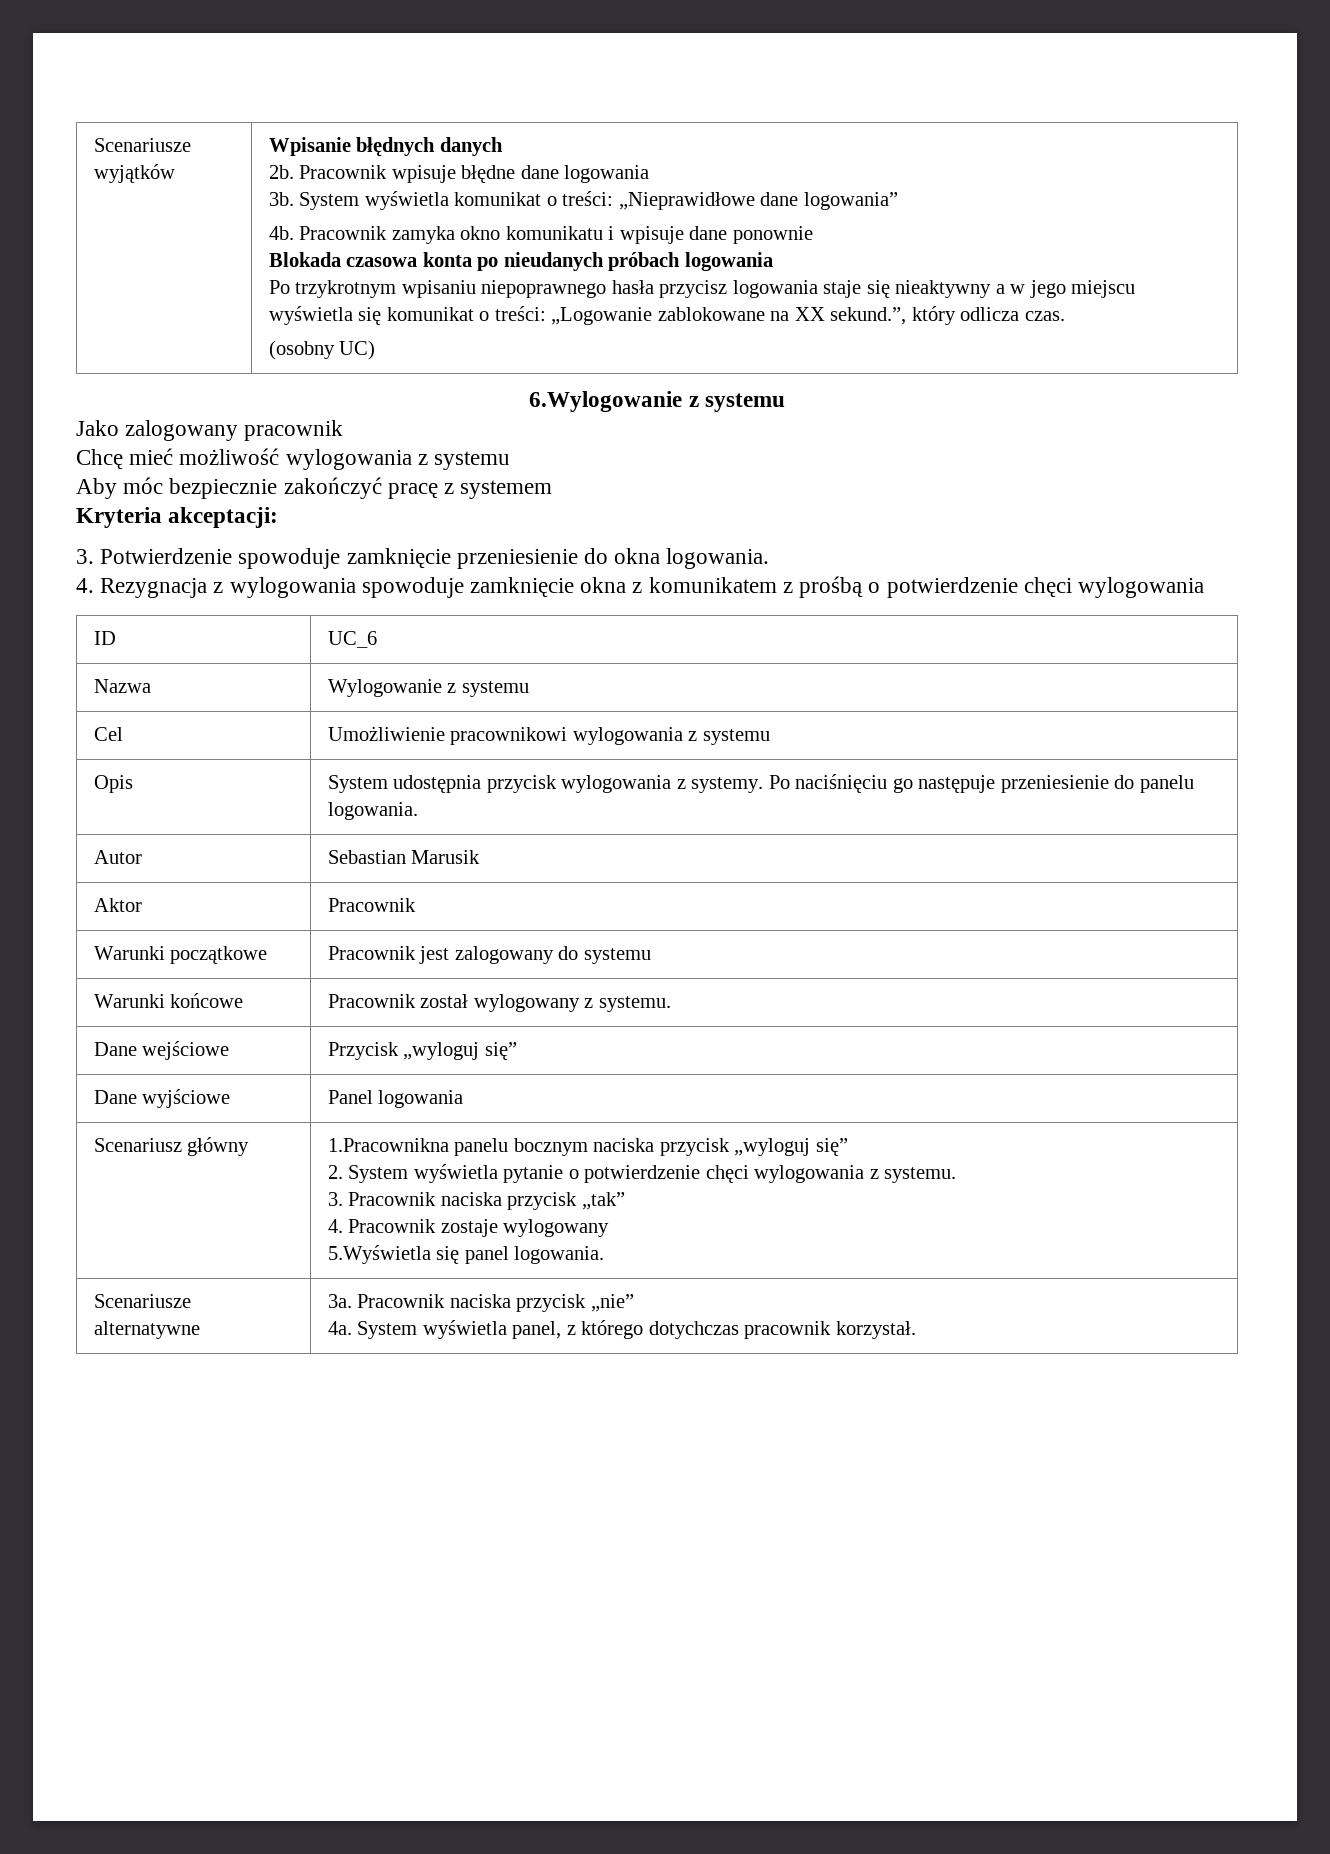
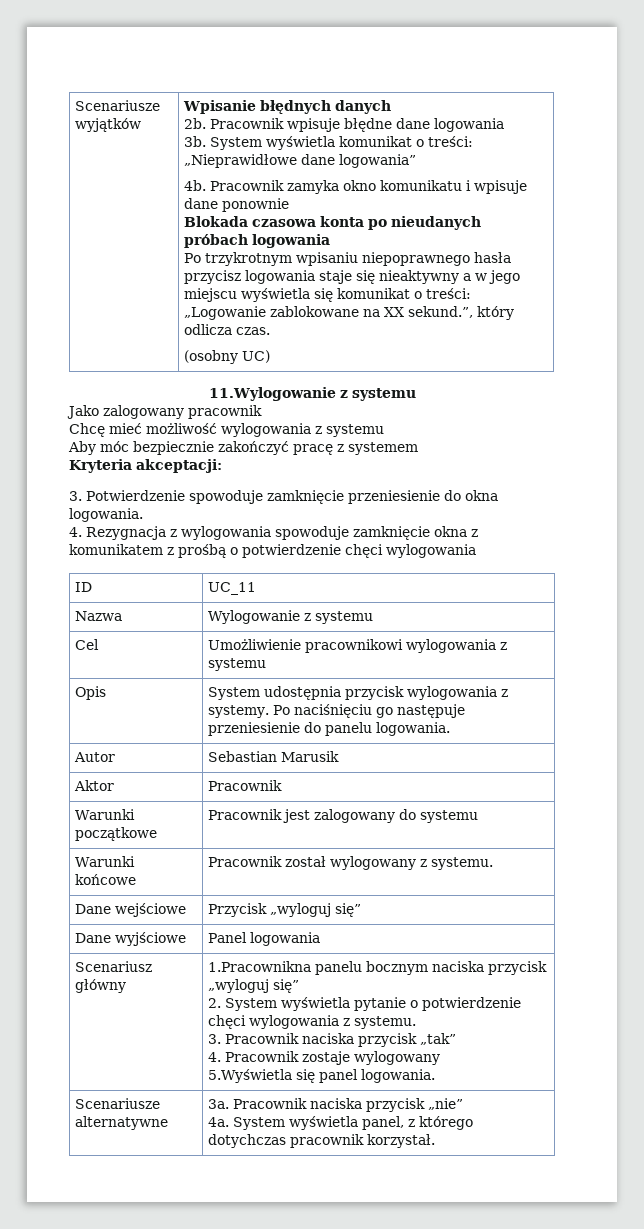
[529,391,683,412] 6.Wylogowanie -> [208,387,336,401] 11.Wylogowanie
[327,631,377,648] UC_6 -> [208,582,257,595] UC_11

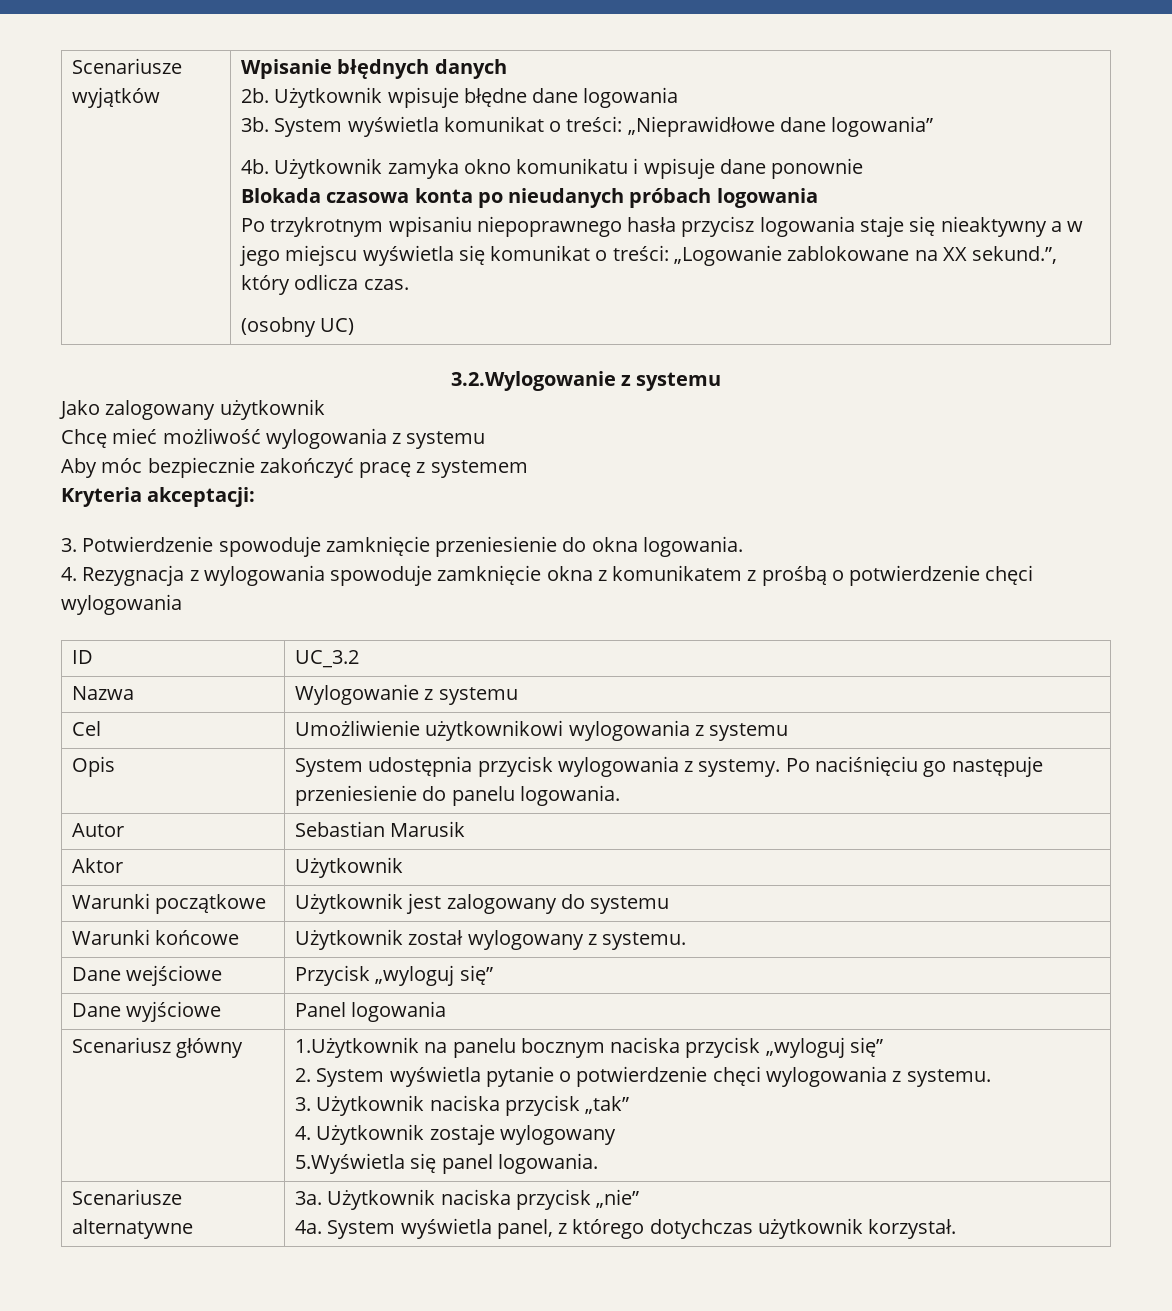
[210,118,285,129] Pracownik -> [274,87,383,108] Użytkownik
[210,180,285,191] Pracownik -> [274,158,383,179] Użytkownik
[208,387,336,401] 11.Wylogowanie -> [450,371,616,391] 3.2.Wylogowanie
[188,405,262,419] pracownik -> [219,399,325,420] użytkownik
[208,582,257,595] UC_11 -> [295,650,360,668] UC_3.2
[305,639,404,653] pracownikowi -> [425,720,564,741] użytkownikowi
[208,780,283,791] Pracownik -> [295,857,404,878] Użytkownik
[208,809,283,820] Pracownik -> [295,893,404,914] Użytkownik
[208,856,283,867] Pracownik -> [295,929,404,950] Użytkownik
[208,961,312,972] 1.Pracownikna -> [295,1037,448,1058] 1.Użytkownik na
[225,1033,300,1044] Pracownik -> [316,1095,425,1116] Użytkownik
[225,1051,300,1062] Pracownik -> [316,1124,425,1145] Użytkownik
[233,1098,308,1109] Pracownik -> [327,1189,436,1210] Użytkownik
[290,1134,365,1148] pracownik -> [757,1218,863,1239] użytkownik

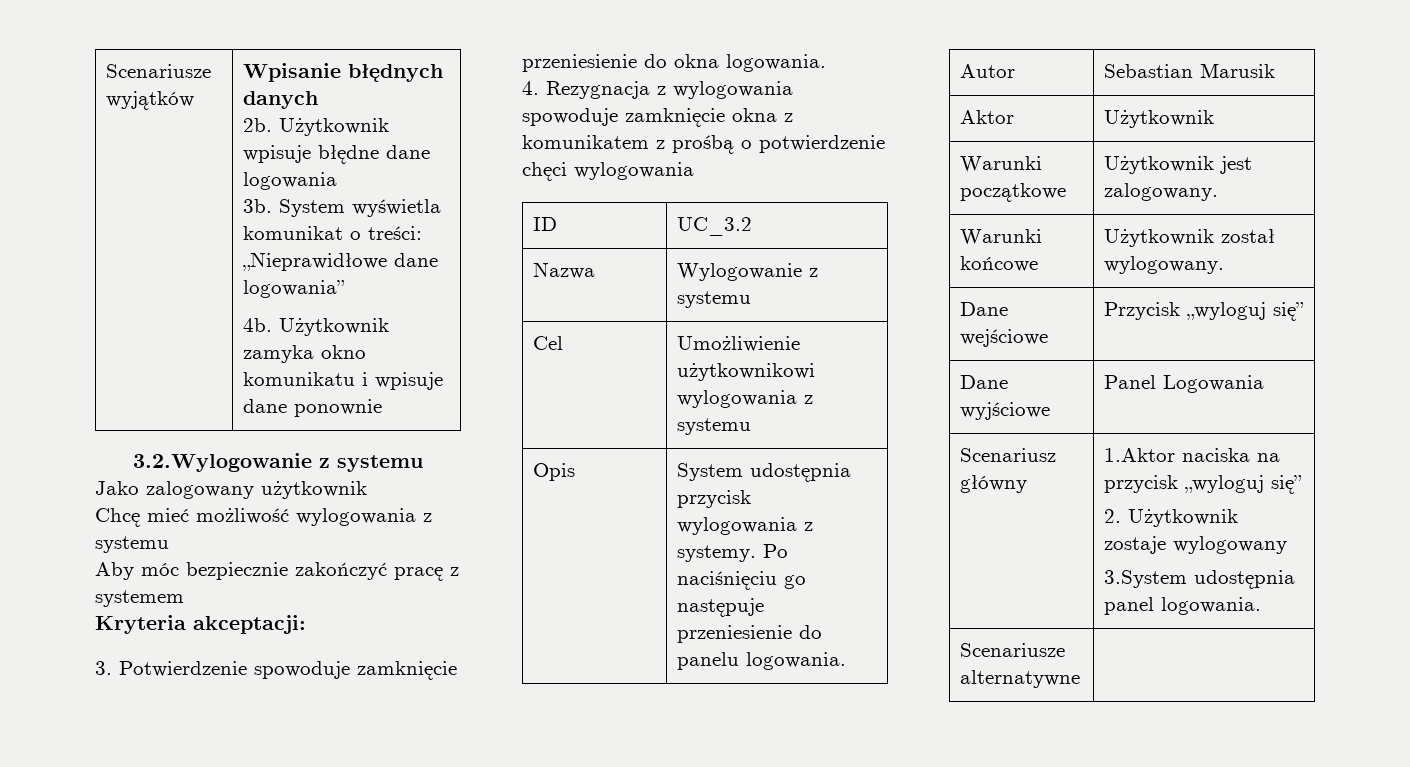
[241,188,818,208] [241,216,1084,237] [239,245,1058,266] [241,274,409,295] [241,317,355,337] // Blokada czasowa konta po nieudanych próbach logowania // Po trzykrotnym wpisaniu niepoprawnego hasła przycisz logowania staje się nieaktywny a w jego miejscu wyświetla się komunikat o treści: „Logowanie zablokowane na XX sekund.”, który odlicza czas. // (osobny UC) -> (382, 408) none
[446,894,670,914] zalogowany do systemu -> [1103,183,1218,201] zalogowany.
[467,930,687,950] wylogowany z systemu. -> [1103,256,1224,274] wylogowany.
[351,1001,447,1022] logowania -> [1162,375,1264,393] Logowania
[295,1037,681,1058] 1.Użytkownik na panelu bocznym naciska -> [1103,448,1280,462] 1.Aktor naciska na
[316,1066,991,1087] [295,1095,630,1116] [295,1126,312,1140] System wyświetla pytanie o potwierdzenie chęci wylogowania z systemu. // 3. Użytkownik naciska przycisk „tak” // 4. -> (1121, 516) none
[295,1153,437,1174] 5.Wyświetla się -> [1103,570,1295,589] 3.System udostępnia
[295,1189,640,1210] [295,1218,957,1239] 3a. Użytkownik naciska przycisk „nie” // 4a. System wyświetla panel, z którego dotychczas użytkownik korzystał. -> (1080, 679) none

